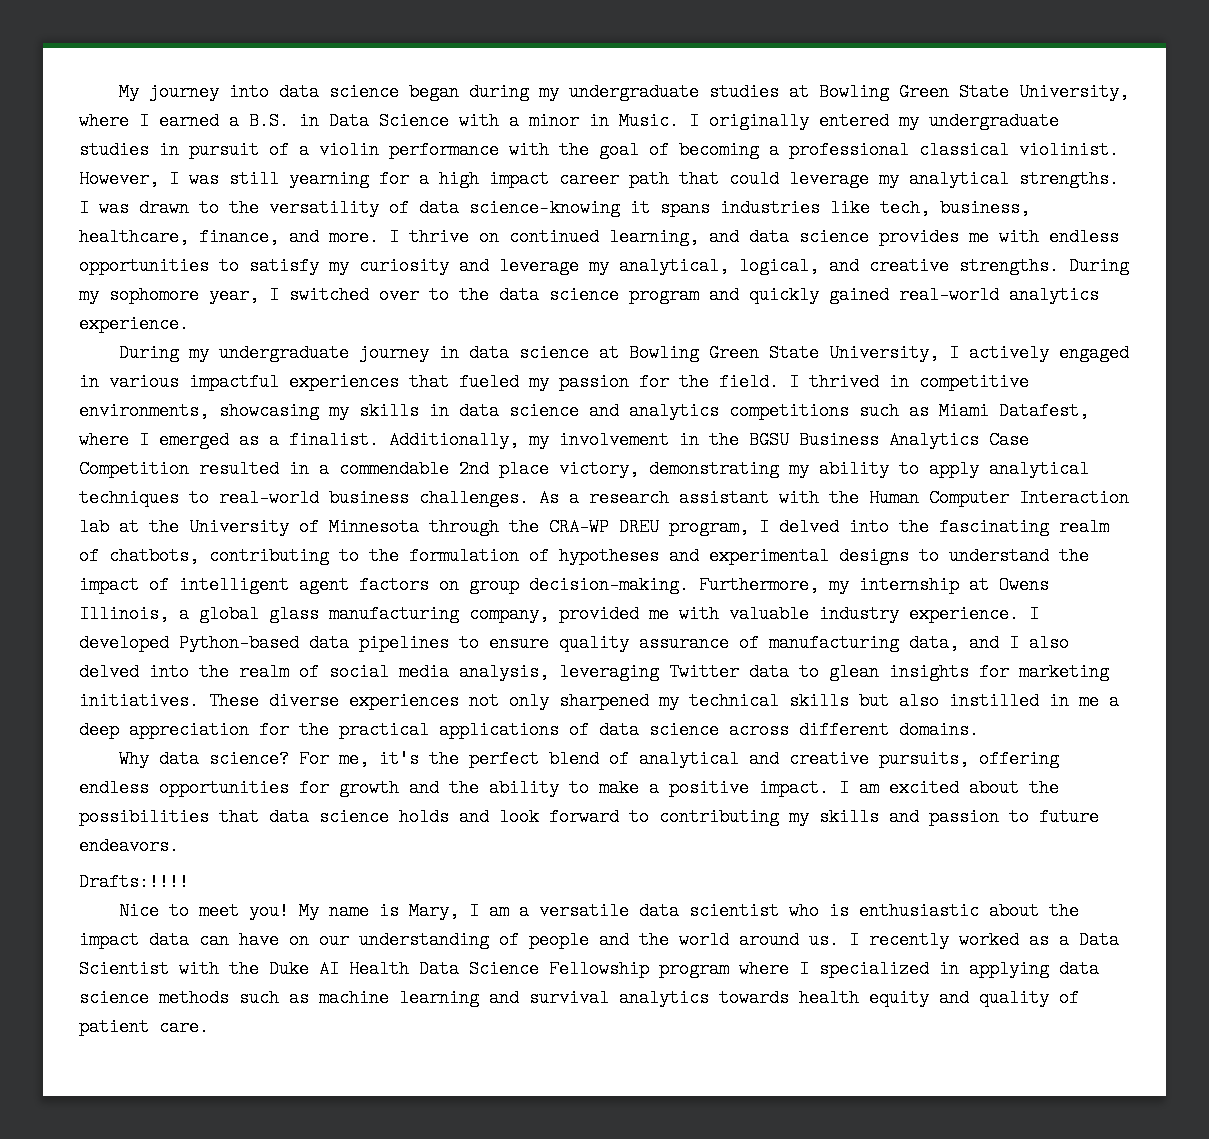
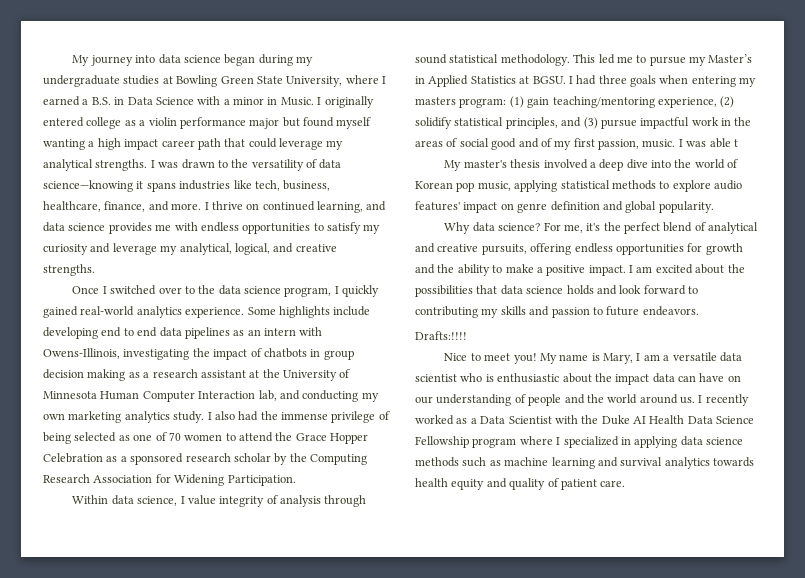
[899,112,1059,130] [79,141,1119,159] [79,170,409,188] my undergraduate studies in pursuit of a violin performance with the goal of becoming a professional classical violinist. However, I was still yearning for -> [86,117,372,129] [43,139,85,150] college as a violin performance major but found myself wanting
[1069,257,1129,275] [79,286,259,304] During my sophomore year, -> [72,286,100,294] // Once
[629,286,739,304] program and -> [284,286,339,297] program, I
[118,344,1129,362] [79,373,1029,391] [79,402,1089,420] [79,431,1029,449] [79,460,1089,478] [79,489,1129,507] [79,518,109,536] // During my undergraduate journey in data science at Bowling Green State University, I actively engaged in various impactful experiences that fueled my passion for the field. I thrived in competitive environments, showcasing my skills in data science and analytics competitions such as Miami Datafest, where I emerged as a finalist. Additionally, my involvement in the BGSU Business Analytics Case Competition resulted in a commendable 2nd place victory, demonstrating my ability to apply analytical techniques to real-world business challenges. As a research assistant with the Human Computer Interaction lab -> [247,306,371,318] [43,327,323,339] [43,348,354,360] [43,369,246,381] Some highlights include developing end to end data pipelines as an intern with Owens-Illinois, investigating the impact of chatbots in group decision making as a research assistant
[429,518,1109,536] [79,547,1089,565] [79,576,1049,594] [79,605,1039,623] [79,634,1069,652] [79,663,1109,681] [79,692,1119,710] [79,721,979,739] through the CRA-WP DREU program, I delved into the fascinating realm of chatbots, contributing to the formulation of hypotheses and experimental designs to understand the impact of intelligent agent factors on group decision-making. Furthermore, my internship at Owens Illinois, a global glass manufacturing company, provided me with valuable industry experience. I developed Python-based data pipelines to ensure quality assurance of manufacturing data, and I also delved into the realm of social media analysis, leveraging Twitter data to glean insights for marketing initiatives. These diverse experiences not only sharpened my technical skills but also instilled in me a deep appreciation for the practical applications of data science across different domains. -> [100,390,379,402] [43,411,390,423] [43,432,369,444] [43,453,367,465] [43,474,296,486] [72,495,367,507] [415,54,753,66] [415,75,757,87] [415,96,735,108] [415,117,752,129] [415,138,738,150] [444,159,739,171] [415,180,742,192] [415,201,714,213] Human Computer Interaction lab, and conducting my own marketing analytics study. I also had the immense privilege of being selected as one of 70 women to attend the Grace Hopper Celebration as a sponsored research scholar by the Computing Research Association for Widening Participation. // Within data science, I value integrity of analysis through sound statistical methodology. This led me to pursue my Master’s in Applied Statistics at BGSU. I had three goals when entering my masters program: (1) gain teaching/mentoring experience, (2) solidify statistical principles, and (3) pursue impactful work in the areas of social good and of my first passion, music. I was able t // My master's thesis involved a deep dive into the world of Korean pop music, applying statistical methods to explore audio features' impact on genre definition and global popularity.

